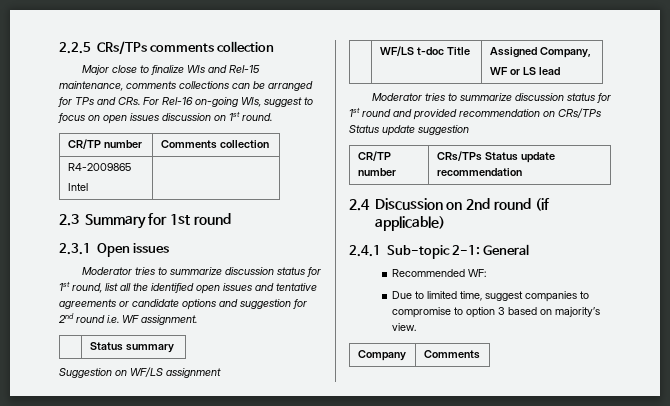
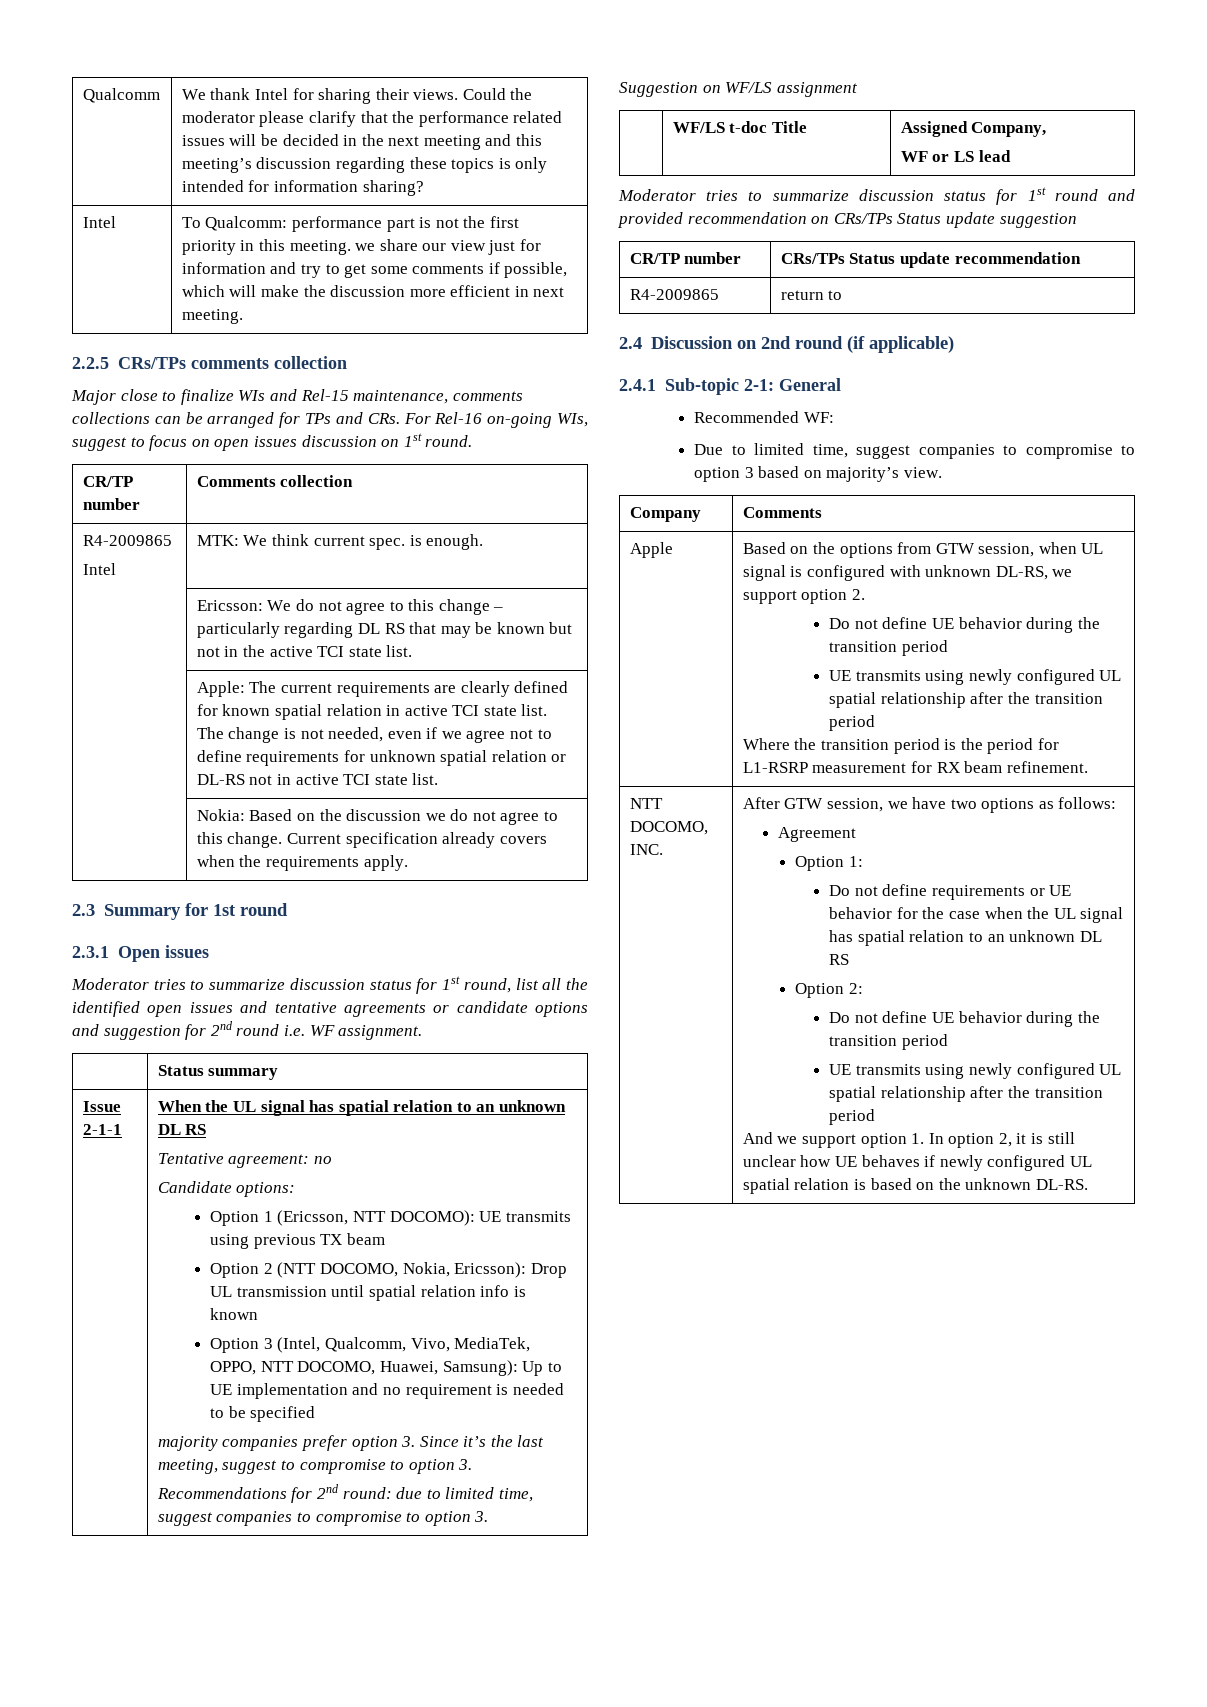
(59, 48) none -> [82,88,160,103] [181,88,533,104] [181,111,563,127] [181,134,543,150] [181,157,548,173] [181,180,424,196] [82,216,116,228] [181,216,519,232] [181,239,542,255] [181,262,568,278] [181,285,565,297] [181,309,243,324] Qualcomm | We thank Intel for sharing their views. Could the moderator please clarify that the performance related issues will be decided in the next meeting and this meeting’s discussion regarding these topics is only intended for information sharing? // Intel | To Qualcomm: performance part is not the first priority in this meeting. we share our view just for information and try to get some comments if possible, which will make the discussion more efficient in next meeting. //
(88, 187) none -> [196,534,484,550] [196,599,504,615] [196,622,573,638] [196,645,413,657] [196,681,569,697] [196,704,548,720] [196,727,552,743] [196,750,567,766] [196,773,439,785] [196,809,559,825] [196,832,547,848] [196,855,408,871] MTK: We think current spec. is enough. // | Ericsson: We do not agree to this change – particularly regarding DL RS that may be known but not in the active TCI state list. // | Apple: The current requirements are clearly defined for known spatial relation in active TCI state list. The change is not needed, even if we agree not to define requirements for unknown spatial relation or DL-RS not in active TCI state list. // | Nokia: Based on the discussion we do not agree to this change. Current specification already covers when the requirements apply.
(174, 348) none -> [82,1101,121,1112] [82,1124,122,1135] [157,1100,567,1116] [157,1124,207,1135] [157,1153,332,1168] [157,1181,296,1197] [210,1210,571,1226] [210,1233,386,1249] [210,1262,567,1278] [210,1285,526,1301] [210,1308,259,1320] [210,1337,531,1353] [210,1360,562,1376] [210,1383,564,1399] [210,1406,316,1422] [157,1435,545,1451] [157,1459,473,1474] [156,1484,533,1503] [157,1511,489,1526] // Issue 2-1-1 | When the UL signal has spatial relation to an unknown DL RS // Tentative agreement: no // Candidate options: // Option 1 (Ericsson, NTT DOCOMO): UE transmits using previous TX beam // Option 2 (NTT DOCOMO, Nokia, Ericsson): Drop UL transmission until spatial relation info is known // Option 3 (Intel, Qualcomm, Vivo, MediaTek, OPPO, NTT DOCOMO, Huawei, Samsung): Up to UE implementation and no requirement is needed to be specified // majority companies prefer option 3. Since it’s the last meeting, suggest to compromise to option 3. // Recommendations for 2nd round: due to limited time, suggest companies to compromise to option 3.
(522, 172) none -> [629,289,719,300] [780,290,843,300] // R4-2009865 | return to
(480, 354) none -> [629,542,673,558] [742,542,1104,558] [742,565,1073,581] [742,589,865,604] [829,617,1100,633] [829,640,948,656] [829,669,1122,685] [829,692,1103,708] [829,715,876,731] [742,738,1059,754] [742,761,1088,773] [629,798,663,809] [629,821,708,835] [629,844,663,855] [742,797,1117,813] [778,827,857,842] [795,856,863,871] [829,884,1072,900] [829,907,1124,923] [829,930,1102,946] [829,954,850,965] [795,983,863,998] [829,1011,1100,1027] [829,1034,948,1050] [829,1063,1122,1079] [829,1086,1103,1102] [829,1109,876,1125] [742,1132,1075,1148] [742,1155,1092,1171] [742,1178,1088,1194] // Apple | Based on the options from GTW session, when UL signal is configured with unknown DL-RS, we support option 2. // Do not define UE behavior during the transition period // UE transmits using newly configured UL spatial relationship after the transition period // Where the transition period is the period for L1-RSRP measurement for RX beam refinement. // NTT DOCOMO, INC. | After GTW session, we have two options as follows: // Agreement // Option 1: // Do not define requirements or UE behavior for the case when the UL signal has spatial relation to an unknown DL RS // Option 2: // Do not define UE behavior during the transition period // UE transmits using newly configured UL spatial relationship after the transition period // And we support option 1. In option 2, it is still unclear how UE behaves if newly configured UL spatial relation is based on the unknown DL-RS.

